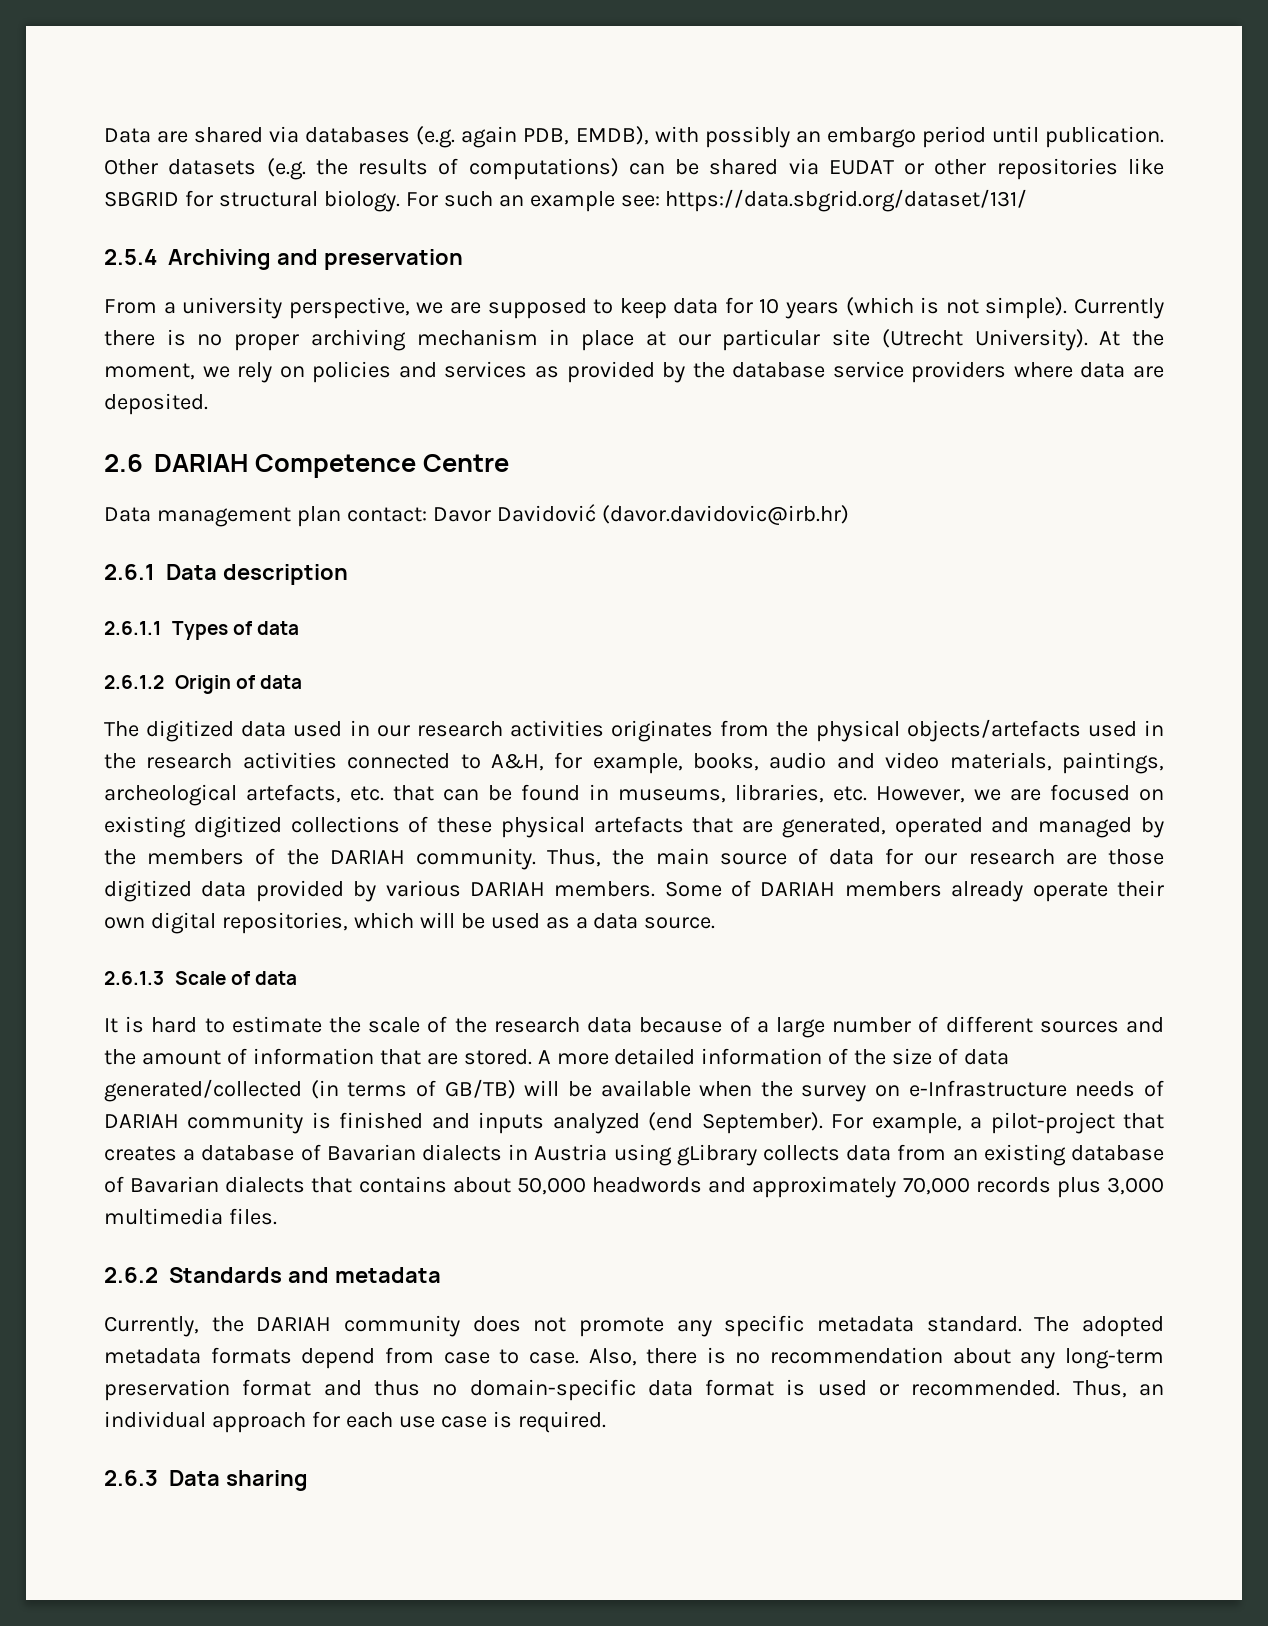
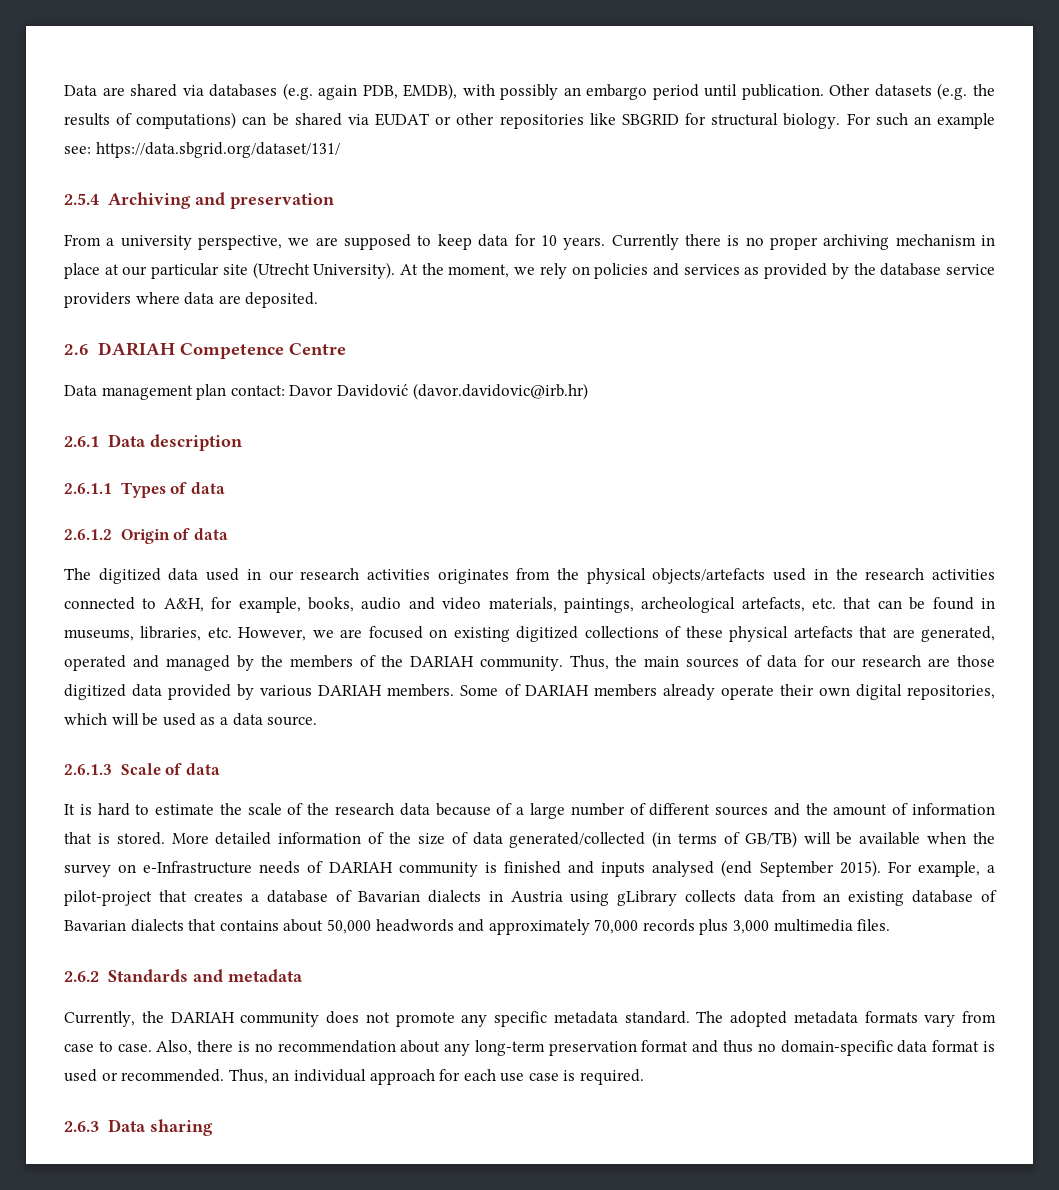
[785,297,1068,319] years (which is not simple). -> [563,237,606,250] years.
[719,853,787,865] source -> [686,658,740,668] sources
[426,1049,609,1065] are stored. A more -> [97,832,209,845] is stored. More
[552,1112,823,1134] analyzed (end September). -> [652,860,881,877] analysed (end September 2015).
[301,1348,376,1369] depend -> [924,1014,956,1027] vary

